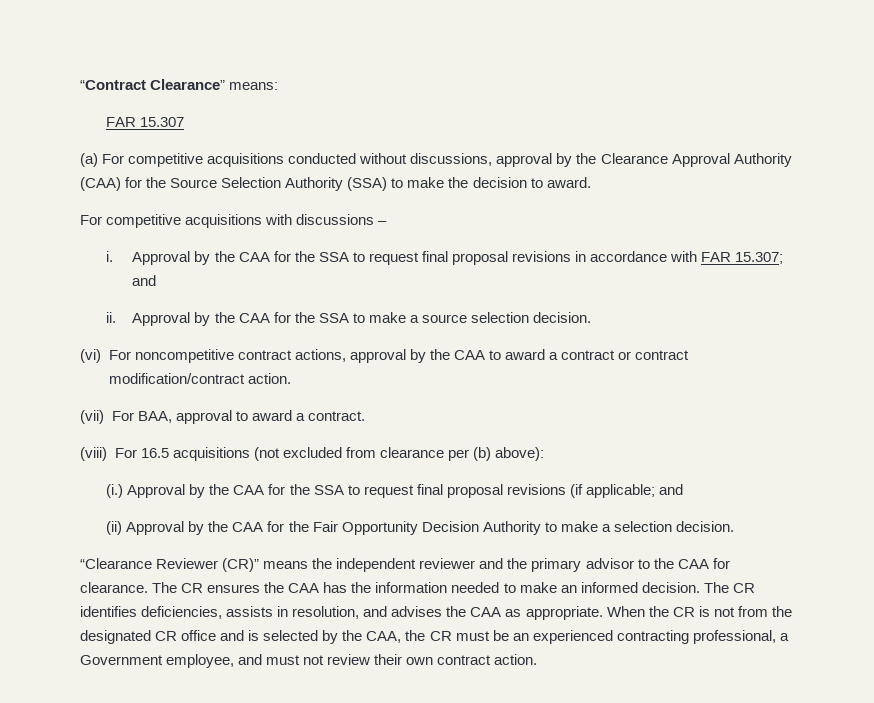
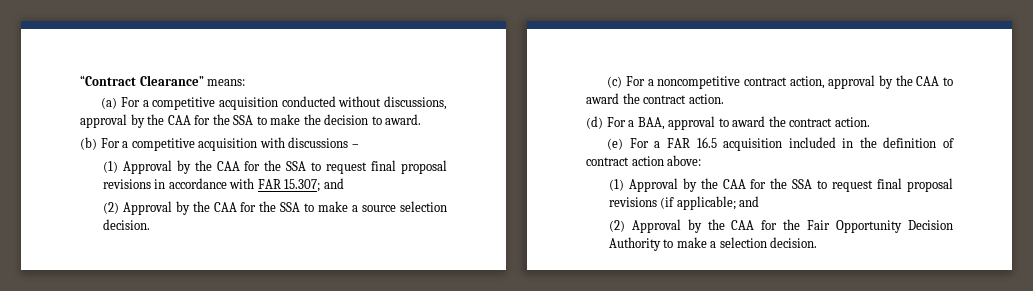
[106,117,185,127] // FAR 15.307 -> (246, 82) none
[128,153,285,167] competitive acquisitions -> [142,97,278,110] a competitive acquisition
[600,153,792,167] [80,177,388,191] Clearance Approval Authority (CAA) for the Source Selection Authority (SSA) -> [167,114,254,125] CAA for the SSA
[80,214,263,228] For competitive acquisitions -> [80,137,258,151] (b) For a competitive acquisition
[106,251,114,262] i. -> [102,161,118,173] (1)
[106,312,117,323] ii. -> [102,202,119,214] (2)
[80,349,131,363] (vi) For -> [607,76,654,88] (c) For a
[294,349,346,362] actions, -> [789,76,825,89] action,
[549,350,690,360] [108,373,291,384] [80,410,365,424] [80,447,544,461] [106,484,124,498] a contract or contract modification/contract action. // (vii) For BAA, approval to award a contract. // (viii) For 16.5 acquisitions (not excluded from clearance per (b) above): // (i.) -> [622,93,724,104] [586,116,870,130] [607,137,954,151] [586,155,702,166] [608,179,624,191] the contract action. // (d) For a BAA, approval to award the contract action. // (e) For a FAR 16.5 acquisition included in the definition of contract action above: // (1)
[106,521,123,535] (ii) -> [608,220,625,232] (2)
[80,558,730,572] [80,582,755,593] [80,606,792,620] [80,630,789,644] [80,654,538,668] // “Clearance Reviewer (CR)” means the independent reviewer and the primary advisor to the CAA for clearance. The CR ensures the CAA has the information needed to make an informed decision. The CR identifies deficiencies, assists in resolution, and advises the CAA as appropriate. When the CR is not from the designated CR office and is selected by the CAA, the CR must be an experienced contracting professional, a Government employee, and must not review their own contract action. -> (818, 242) none

